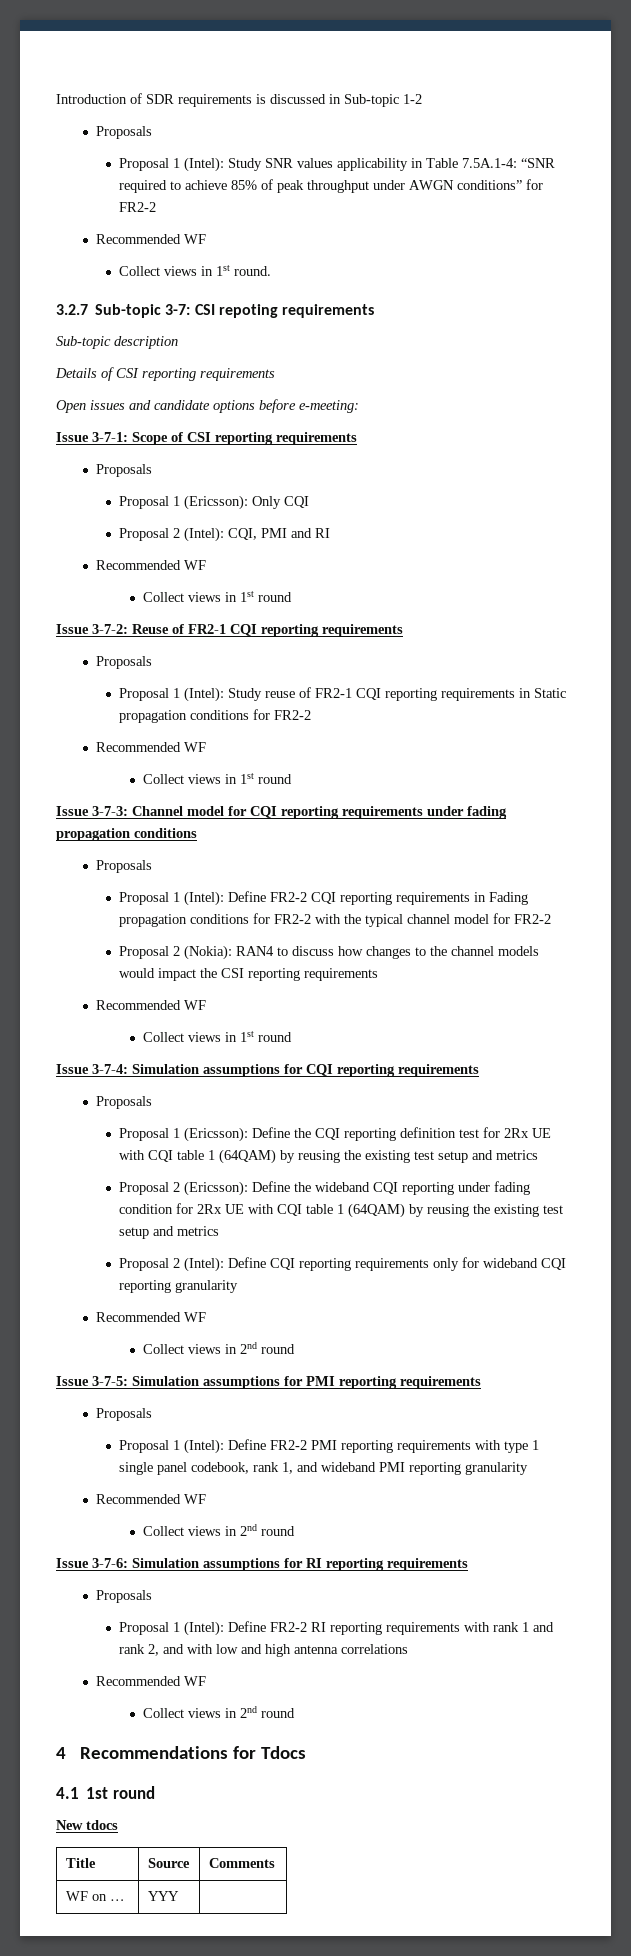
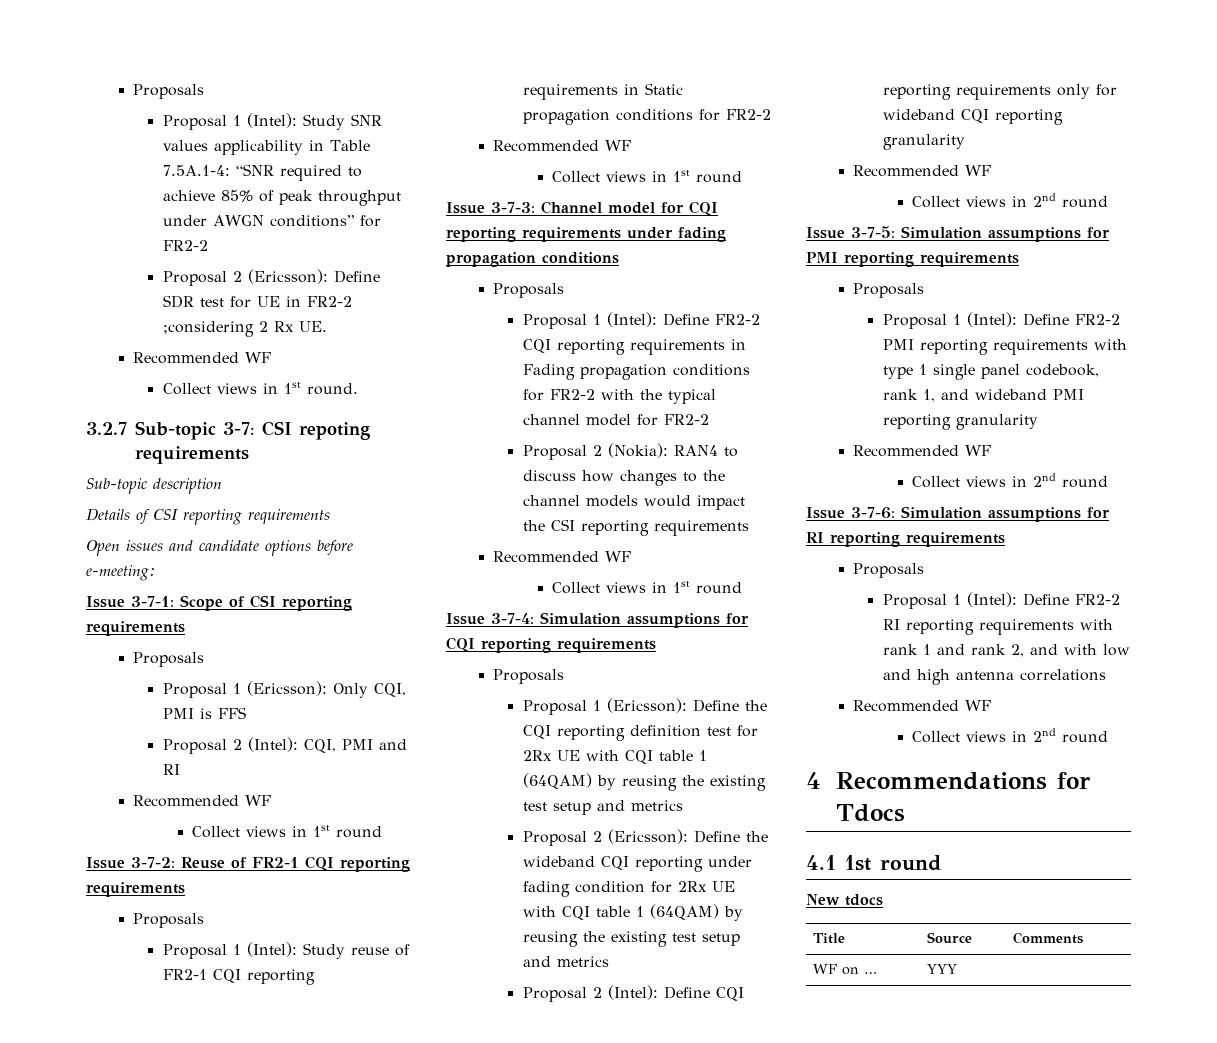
[56,93,422,107] Introduction of SDR requirements is discussed in Sub-topic 1-2 // -> (133, 91) none
(157, 207) none -> [162,269,380,286] [162,295,352,308] [162,321,327,337] // Proposal 2 (Ericsson): Define SDR test for UE in FR2-2 ;considering 2 Rx UE.
[284,496,310,508] CQI -> [373,683,406,697] [162,707,246,719] CQI, PMI is FFS

